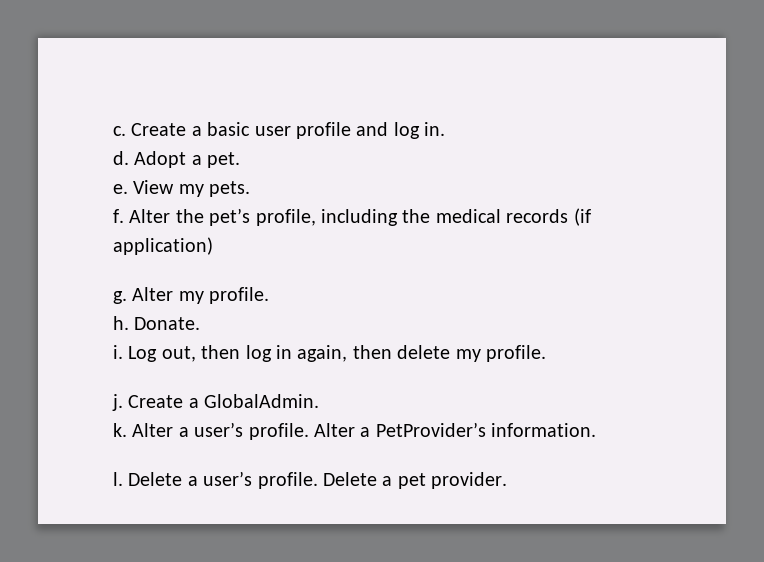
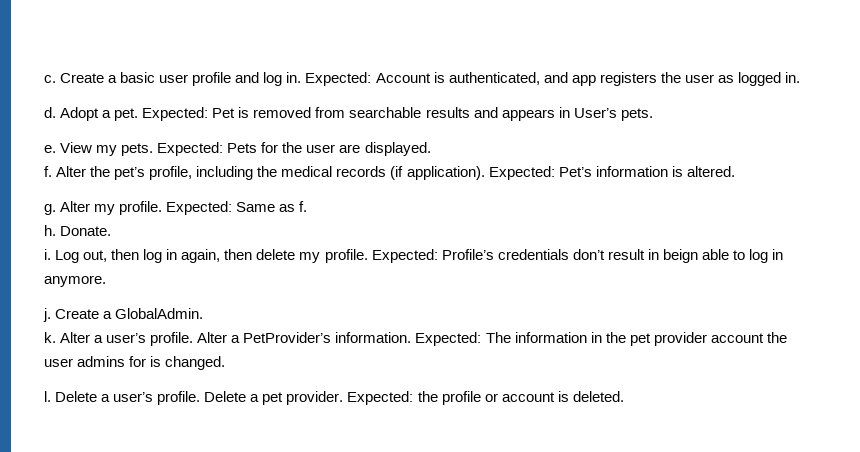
[113,151,241,168] [113,180,251,197] // d. Adopt a pet. // e. View my pets. -> [305,72,800,86] [44,107,653,121] [44,142,431,156] Expected: Account is authenticated, and app registers the user as logged in. // d. Adopt a pet. Expected: Pet is removed from searchable results and appears in User’s pets. // e. View my pets. Expected: Pets for the user are displayed.
[113,237,213,255] application) -> [406,166,735,180] application). Expected: Pet’s information is altered.
(270, 295) none -> [166,201,308,215] Expected: Same as f.
(546, 353) none -> [371,249,784,263] [44,275,106,287] Expected: Profile’s credentials don’t result in beign able to log in anymore.
(597, 430) none -> [415,332,787,346] [44,356,226,370] Expected: The information in the pet provider account the user admins for is changed.
(508, 480) none -> [347,391,624,405] Expected: the profile or account is deleted.

